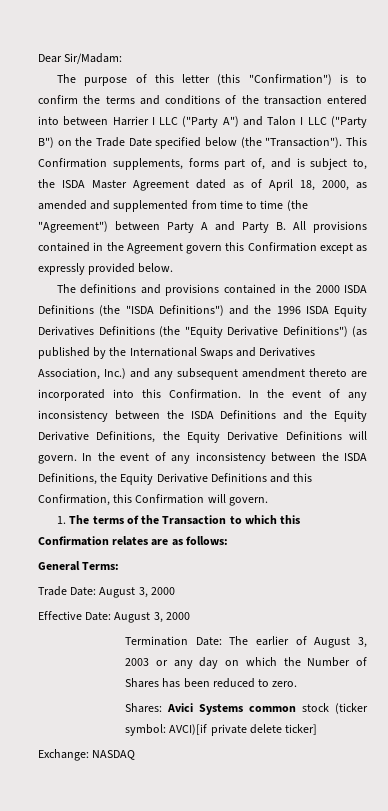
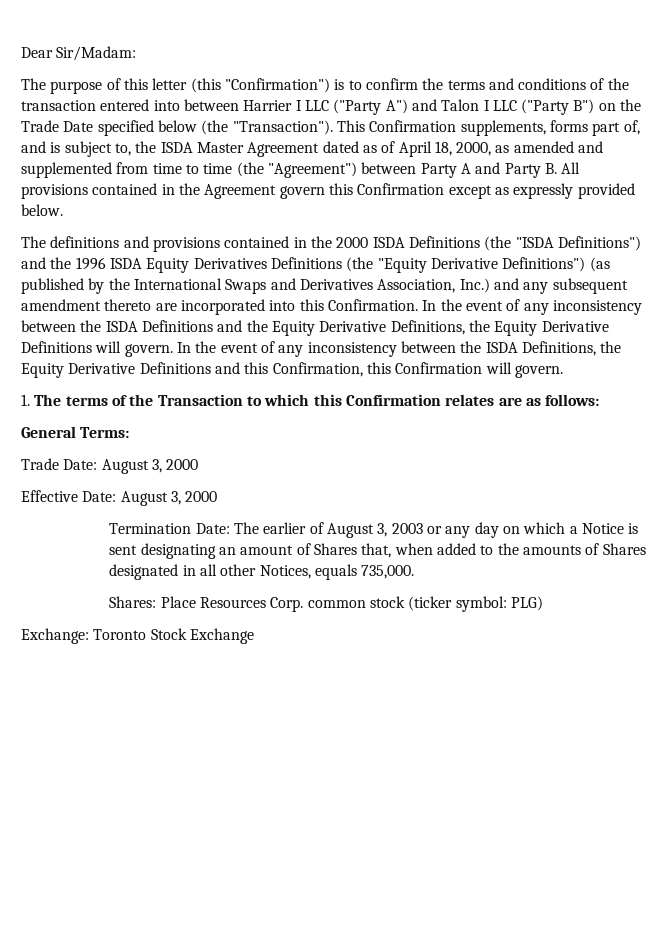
[283,657,367,667] [125,678,298,688] [125,703,369,715] [125,724,318,736] [38,749,136,761] the Number of Shares has been reduced to zero. // Shares: Avici Systems common stock (ticker symbol: AVCI)[if private delete ticker] // Exchange: NASDAQ -> [569,523,639,534] [109,543,646,559] [109,564,415,580] [109,596,543,612] [21,628,254,644] a Notice is sent designating an amount of Shares that, when added to the amounts of Shares designated in all other Notices, equals 735,000. // Shares: Place Resources Corp. common stock (ticker symbol: PLG) // Exchange: Toronto Stock Exchange

